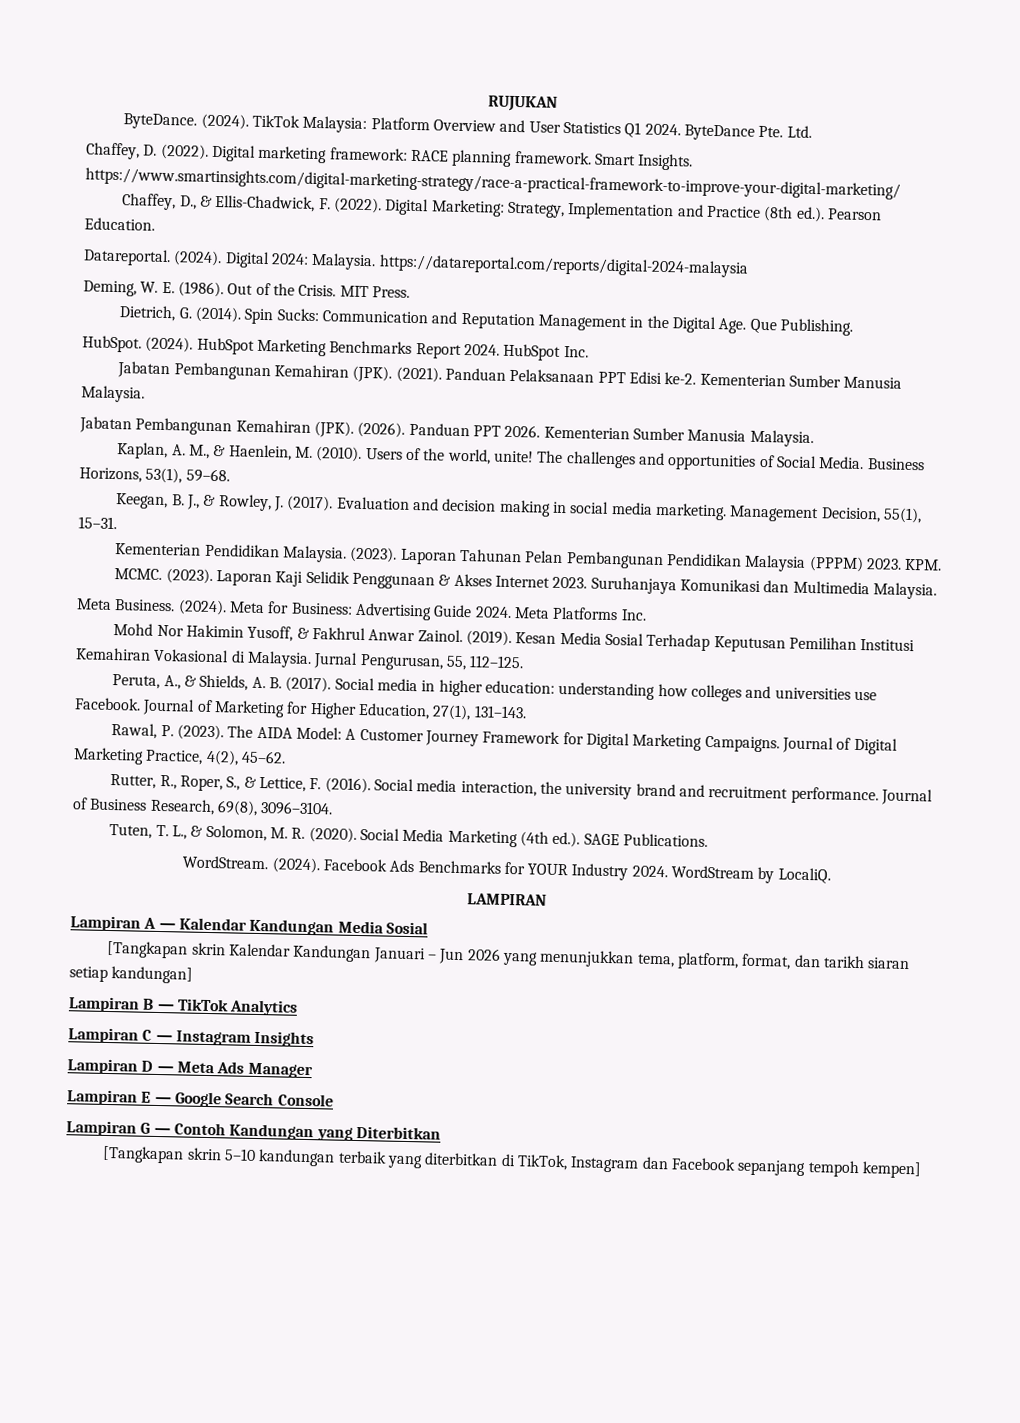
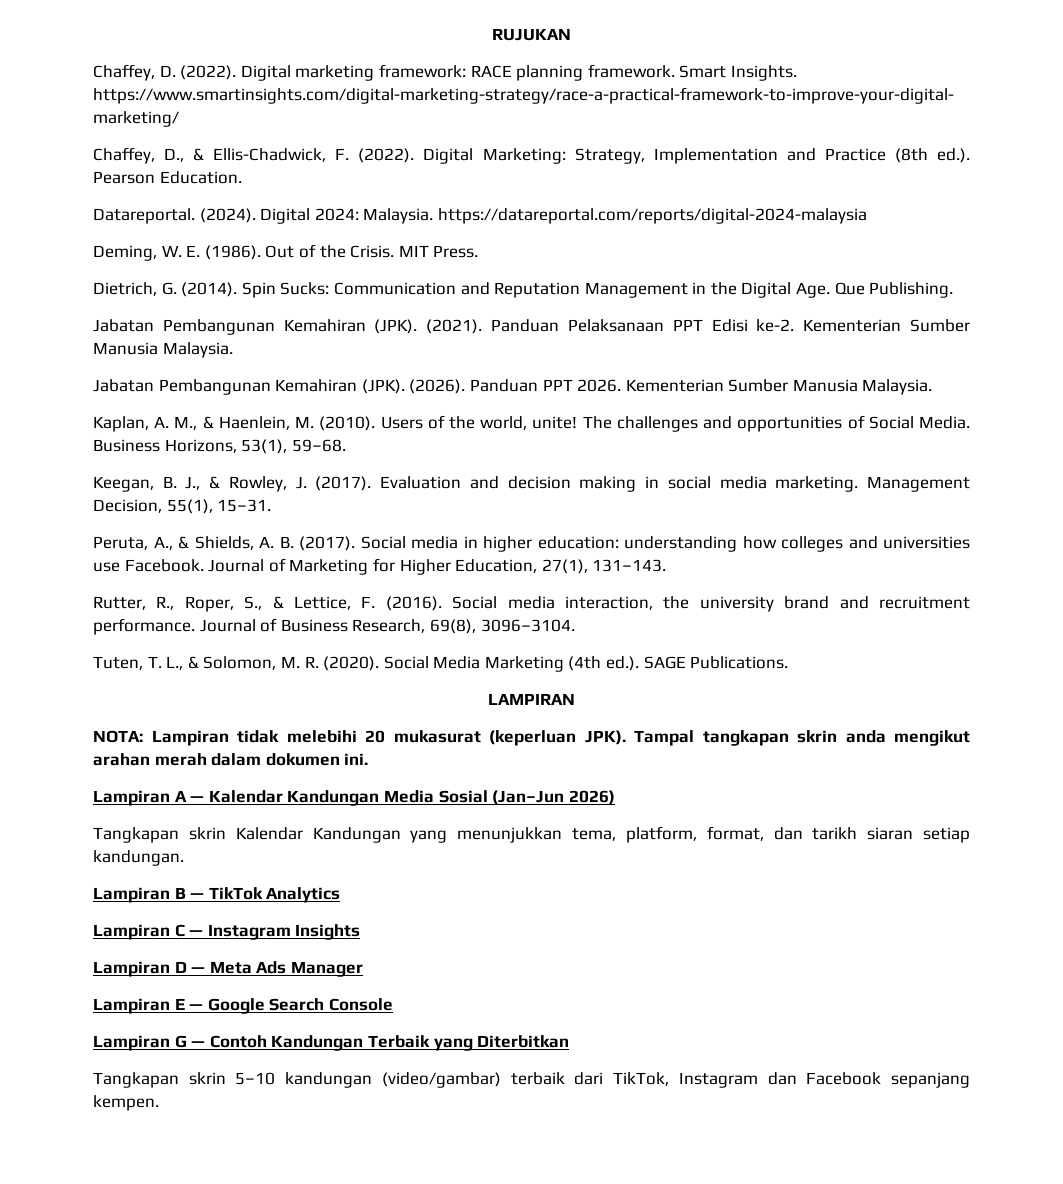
[123,113,812,141] // ByteDance. (2024). TikTok Malaysia: Platform Overview and User Statistics Q1 2024. ByteDance Pte. Ltd. -> (571, 34) none
[82,335,589,361] // HubSpot. (2024). HubSpot Marketing Benchmarks Report 2024. HubSpot Inc. -> (954, 290) none
[115,543,943,573] [114,568,937,600] [76,598,647,621] [113,623,916,653] [75,647,525,671] // Kementerian Pendidikan Malaysia. (2023). Laporan Tahunan Pelan Pembangunan Pendidikan Malaysia (PPPM) 2023. KPM. // MCMC. (2023). Laporan Kaji Selidik Penggunaan & Akses Internet 2023. Suruhanjaya Komunikasi dan Multimedia Malaysia. // Meta Business. (2024). Meta for Business: Advertising Guide 2024. Meta Platforms Inc. // Mohd Nor Hakimin Yusoff, & Fakhrul Anwar Zainol. (2019). Kesan Media Sosial Terhadap Keputusan Pemilihan Institusi Kemahiran Vokasional di Malaysia. Jurnal Pengurusan, 55, 112–125. -> (272, 505) none
[111,723,898,755] [73,747,286,766] // Rawal, P. (2023). The AIDA Model: A Customer Journey Framework for Digital Marketing Campaigns. Journal of Digital Marketing Practice, 4(2), 45–62. -> (667, 565) none
[182,855,831,884] [466,893,547,906] WordStream. (2024). Facebook Ads Benchmarks for YOUR Industry 2024. WordStream by LocaliQ. // LAMPIRAN -> [488,693,575,705] [93,730,970,746] [93,753,369,766] LAMPIRAN // NOTA: Lampiran tidak melebihi 20 mukasurat (keperluan JPK). Tampal tangkapan skrin anda mengikut arahan merah dalam dokumen ini.
[106,940,501,965] // [Tangkapan skrin Kalendar Kandungan Januari – Jun 2026 -> [492,790,615,805] [93,827,401,843] (Jan–Jun 2026) // Tangkapan skrin Kalendar Kandungan
[111,966,194,984] kandungan] -> [93,850,184,866] kandungan.
(315, 1132) none -> [367,1035,430,1048] Terbaik
[102,1145,185,1164] [Tangkapan -> [93,1072,179,1088] Tangkapan
[337,1150,516,1169] terbaik yang diterbitkan di -> [381,1072,604,1088] (video/gambar) terbaik dari
[807,1160,922,1179] tempoh kempen] -> [93,1095,159,1111] kempen.

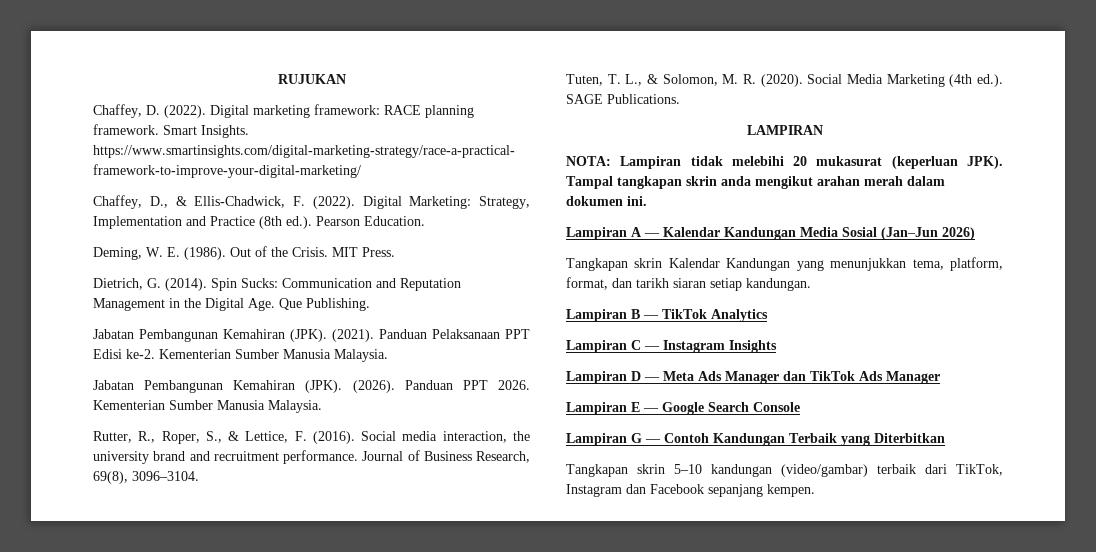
[93,208,867,224] // Datareportal. (2024). Digital 2024: Malaysia. https://datareportal.com/reports/digital-2024-malaysia -> (425, 221) none
[93,415,970,432] [93,439,346,454] [93,476,971,492] [93,499,272,514] [93,536,970,552] [93,558,667,575] // Kaplan, A. M., & Haenlein, M. (2010). Users of the world, unite! The challenges and opportunities of Social Media. Business Horizons, 53(1), 59–68. // Keegan, B. J., & Rowley, J. (2017). Evaluation and decision making in social media marketing. Management Decision, 55(1), 15–31. // Peruta, A., & Shields, A. B. (2017). Social media in higher education: understanding how colleges and universities use Facebook. Journal of Marketing for Higher Education, 27(1), 131–143. -> (322, 406) none
(363, 969) none -> [783,371,940,384] dan TikTok Ads Manager

